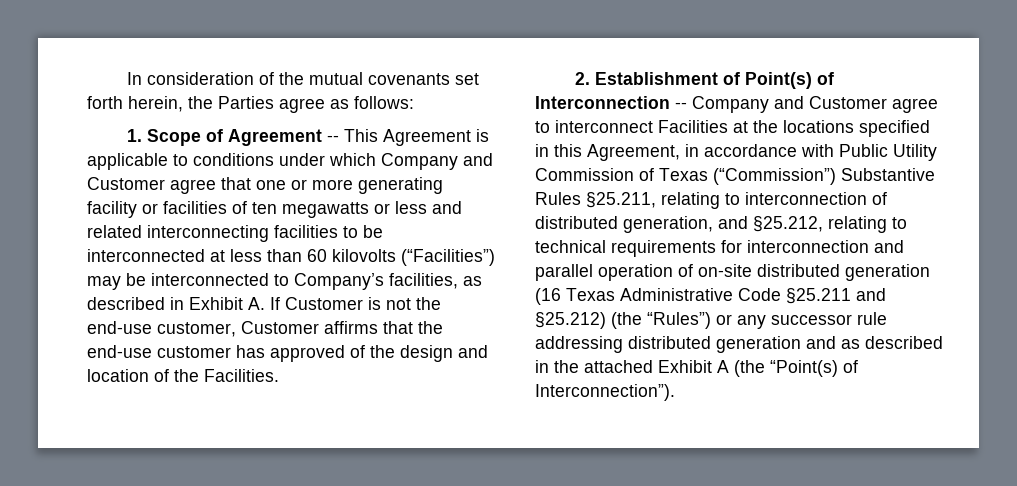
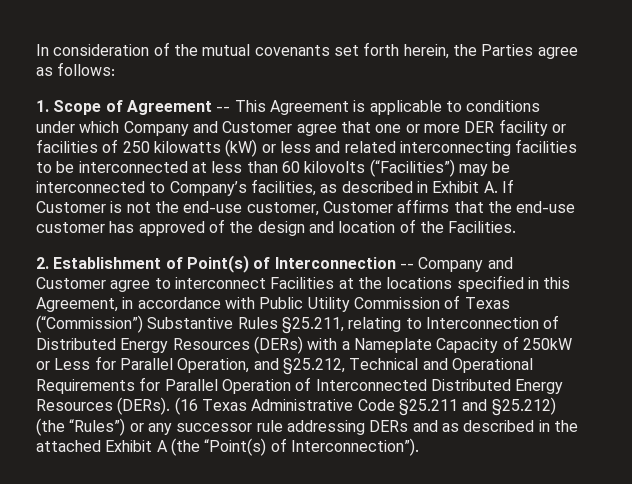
[358,177,443,194] generating -> [464,121,495,133] DER
[252,202,369,218] ten megawatts -> [122,139,258,157] 250 kilowatts (kW)
[745,192,887,205] [535,216,907,233] [535,240,904,257] [535,264,930,281] interconnection of distributed generation, and §25.212, relating to technical requirements for interconnection and parallel operation of on-site distributed generation -> [425,315,560,329] [36,336,572,354] [36,356,533,375] [36,377,564,394] [36,397,171,415] Interconnection of Distributed Energy Resources (DERs) with a Nameplate Capacity of 250kW or Less for Parallel Operation, and §25.212, Technical and Operational Requirements for Parallel Operation of Interconnected Distributed Energy Resources (DERs).
[628,336,801,353] distributed generation -> [369,420,409,432] DERs

